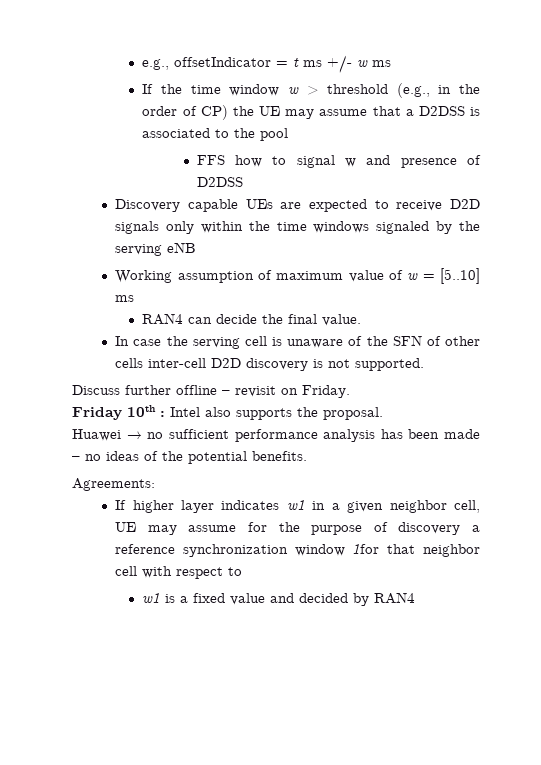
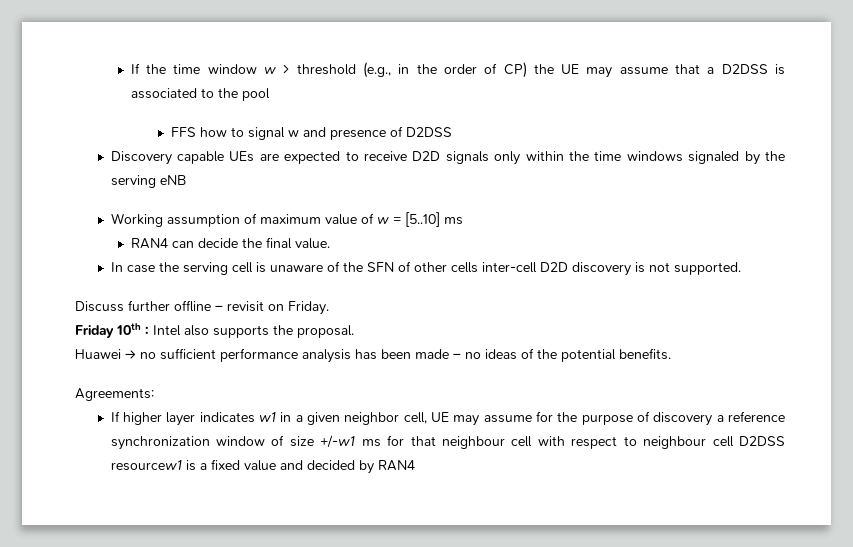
[142,55,392,73] e.g., offsetIndicator = t ms +/- w ms // -> (130, 68) none
[352,544,481,557] 1for that neighbor -> [271,435,506,449] of size +/-w1 ms for that neighbour
[142,593,161,603] // w1 -> [643,436,785,449] [110,460,182,471] neighbour cell D2DSS resourcew1

